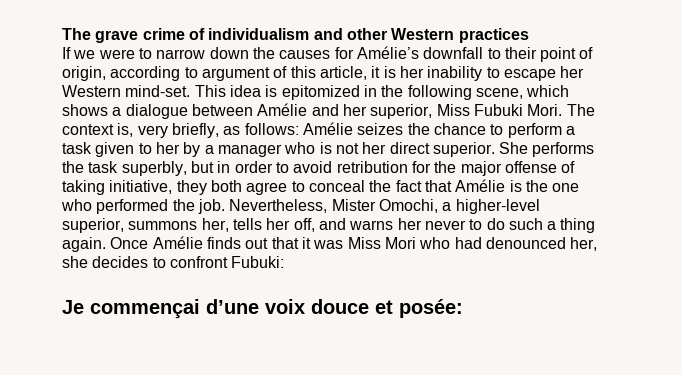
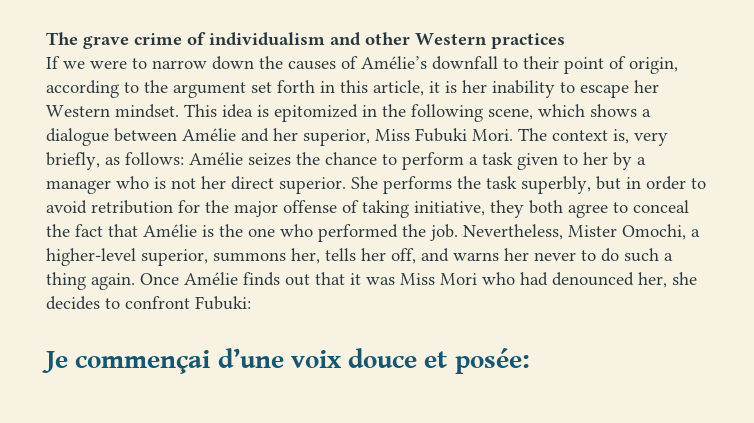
[334,47,354,59] for -> [341,56,358,69] of
[201,66,288,81] argument of -> [144,80,335,98] the argument set forth in
[125,85,191,97] mind-set. -> [115,104,179,118] mindset.

